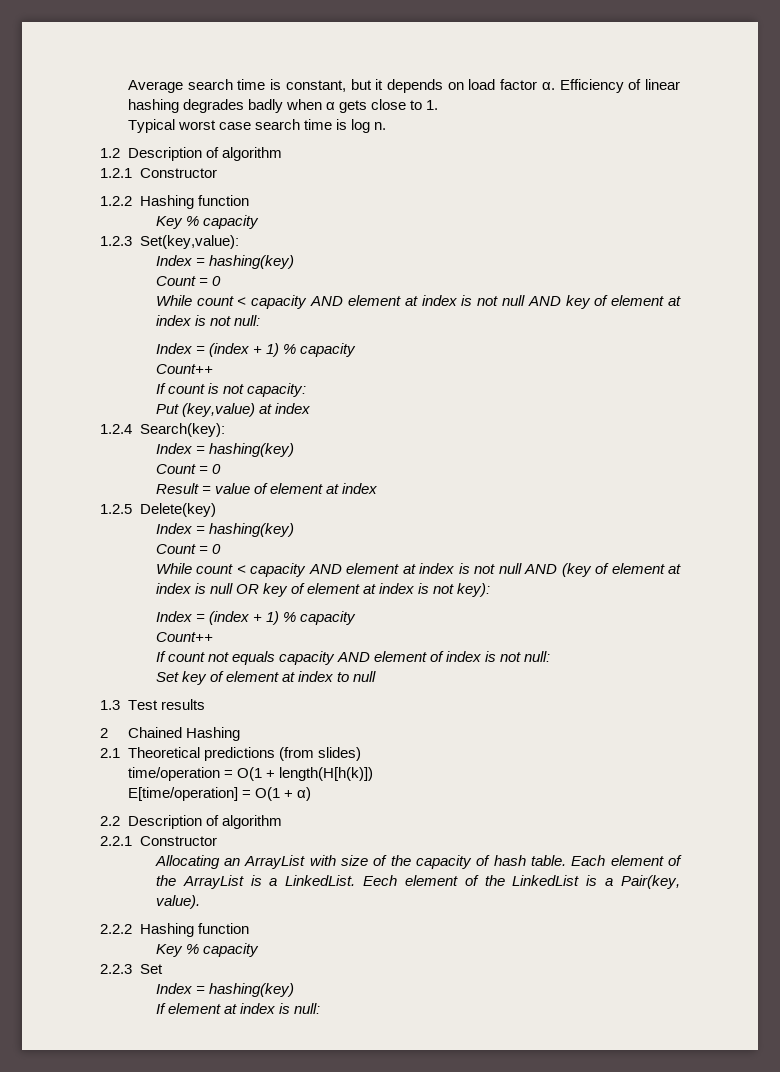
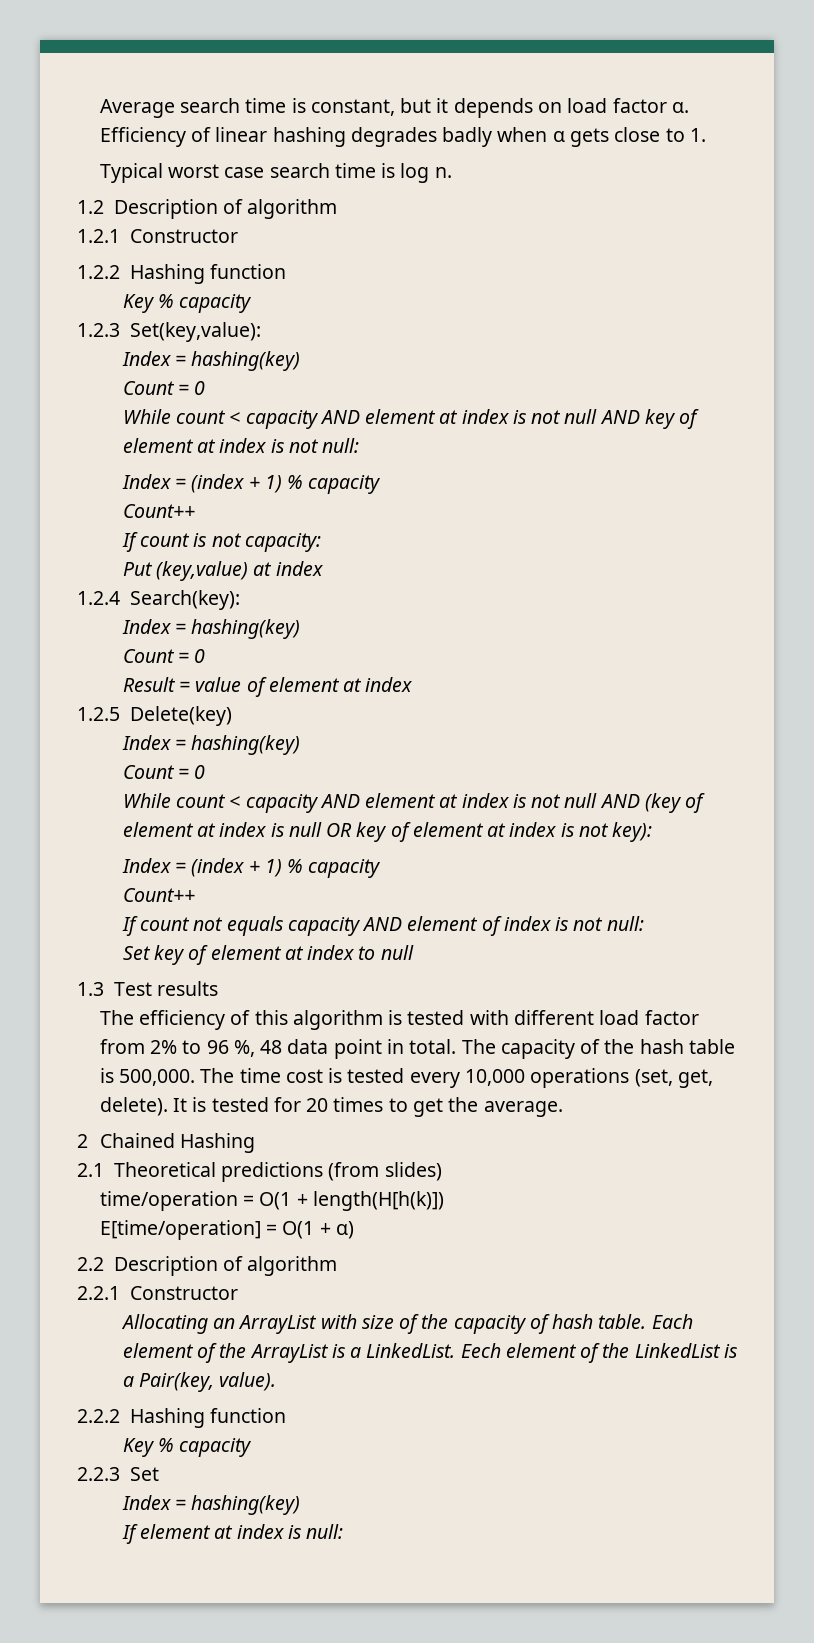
(205, 704) none -> [99,1010,699,1030] [99,1039,735,1059] [99,1068,713,1088] [99,1097,563,1117] // The efficiency of this algorithm is tested with different load factor from 2% to 96 %, 48 data point in total. The capacity of the hash table is 500,000. The time cost is tested every 10,000 operations (set, get, delete). It is tested for 20 times to get the average.

